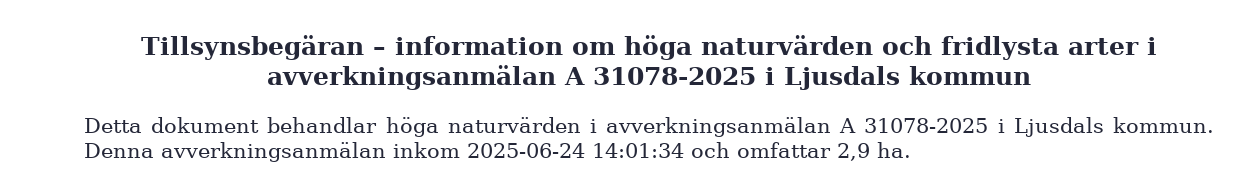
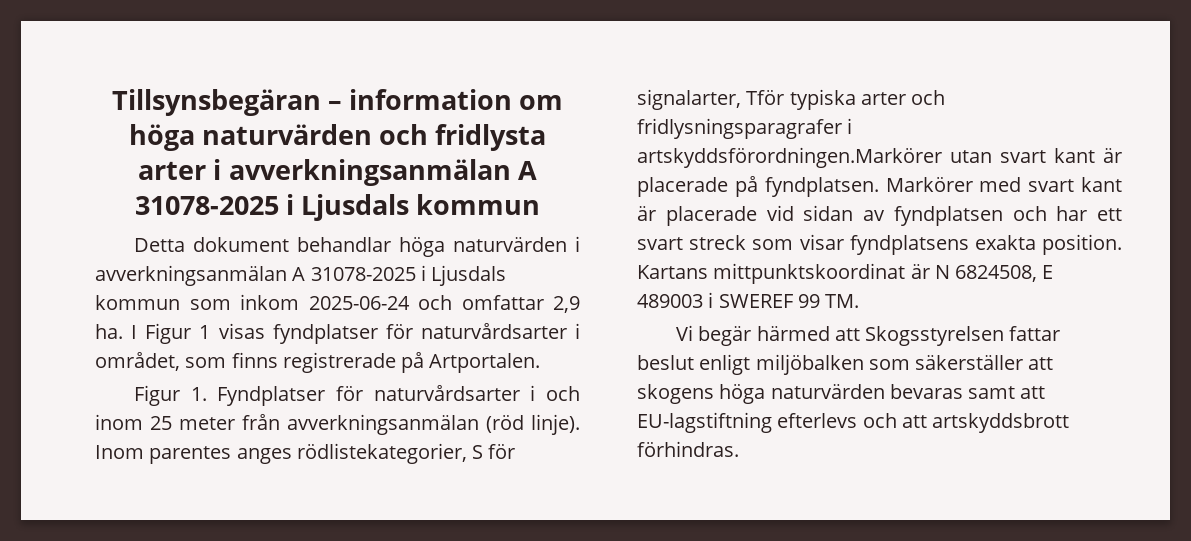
[1112,117,1214,133] [84,142,386,162] kommun. Denna avverkningsanmälan -> [95,295,231,310] kommun som
[592,143,684,158] 14:01:34 -> (410, 303) none
(911, 150) none -> [131,323,580,344] [95,352,541,373] [134,385,580,406] [95,414,580,435] [95,443,516,464] [637,89,946,110] [637,118,853,139] [637,147,1122,168] [637,176,1122,197] [637,205,1122,226] [637,234,1122,255] [637,263,1054,284] [637,292,860,308] [676,325,1061,346] [637,354,1054,375] [637,384,1046,404] [637,412,1070,433] [637,441,739,457] I Figur 1 visas fyndplatser för naturvårdsarter i området, som finns registrerade på Artportalen. // Figur 1. Fyndplatser för naturvårdsarter i och inom 25 meter från avverkningsanmälan (röd linje). Inom parentes anges rödlistekategorier, S för signalarter, Tför typiska arter och fridlysningsparagrafer i artskyddsförordningen.Markörer utan svart kant är placerade på fyndplatsen. Markörer med svart kant är placerade vid sidan av fyndplatsen och har ett svart streck som visar fyndplatsens exakta position. Kartans mittpunktskoordinat är N 6824508, E 489003 i SWEREF 99 TM. // Vi begär härmed att Skogsstyrelsen fattar beslut enligt miljöbalken som säkerställer att skogens höga naturvärden bevaras samt att EU-lagstiftning efterlevs och att artskyddsbrott förhindras.

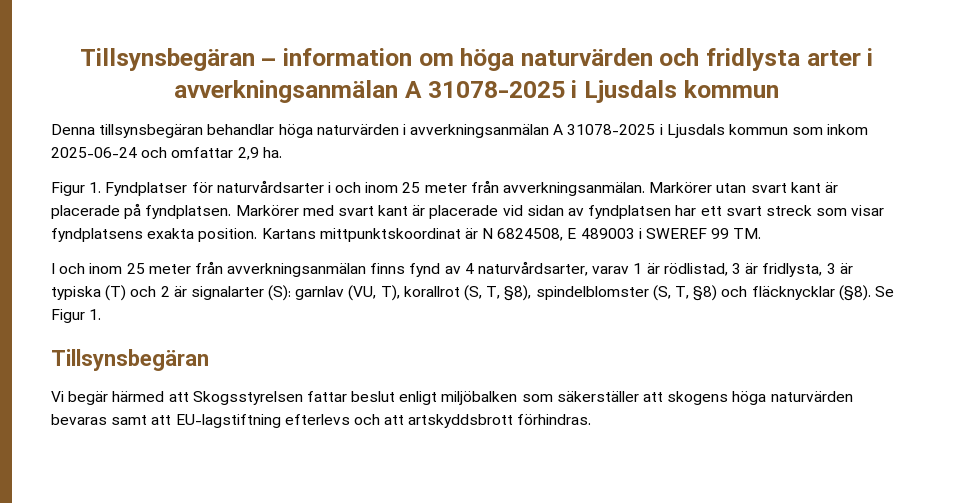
[134,237,290,252] Detta dokument -> [51,124,204,138] Denna tillsynsbegäran
[131,323,580,344] [95,352,541,373] I Figur 1 visas fyndplatser för naturvårdsarter i området, som finns registrerade på Artportalen. -> (282, 152) none
[287,414,580,435] [95,443,516,464] [637,89,946,110] [637,118,853,139] [637,147,942,168] avverkningsanmälan (röd linje). Inom parentes anges rödlistekategorier, S för signalarter, Tför typiska arter och fridlysningsparagrafer i artskyddsförordningen.Markörer -> [503,182,713,196] avverkningsanmälan. Markörer
[1012,206,1047,221] och -> (672, 212) none
(860, 301) none -> [51,261,853,277] [51,285,894,301] [51,309,102,323] [51,349,209,371] // I och inom 25 meter från avverkningsanmälan finns fynd av 4 naturvårdsarter, varav 1 är rödlistad, 3 är fridlysta, 3 är typiska (T) och 2 är signalarter (S): garnlav (VU, T), korallrot (S, T, §8), spindelblomster (S, T, §8) och fläcknycklar (§8). Se Figur 1. // Tillsynsbegäran

